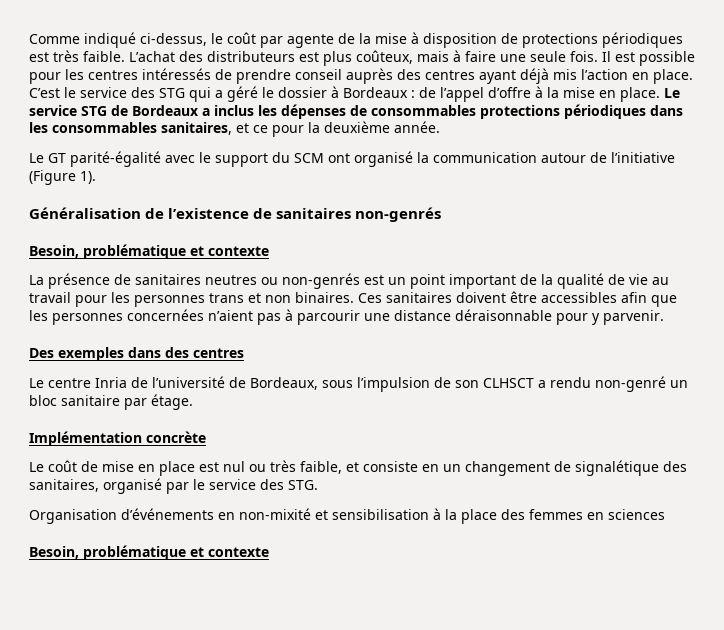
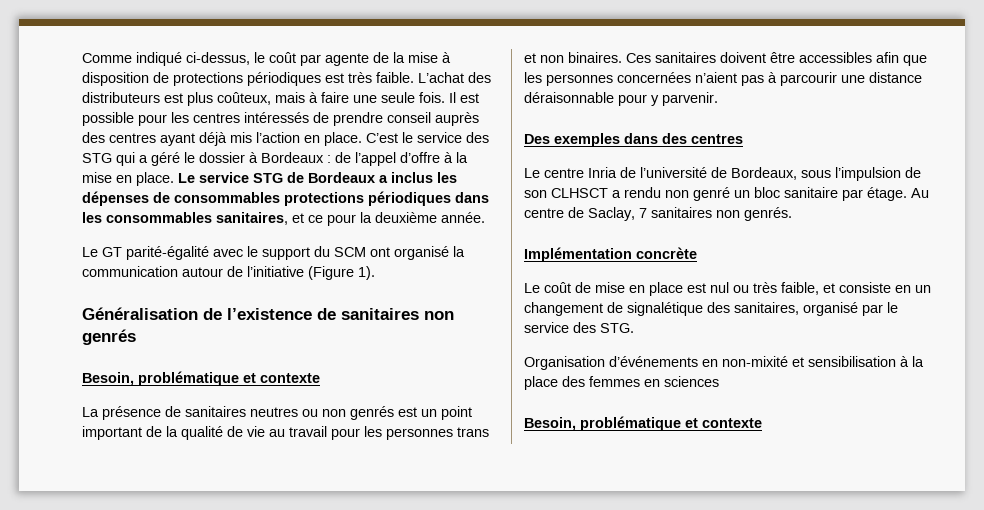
[355,207,442,222] non-genrés -> [424,311,454,320] [82,329,136,345] non genrés
[282,273,360,289] non-genrés -> [322,406,394,420] non genrés
[595,376,666,392] non-genré -> [665,187,730,201] non genré
(193, 402) none -> [911,188,929,198] [524,207,792,221] Au centre de Saclay, 7 sanitaires non genrés.

